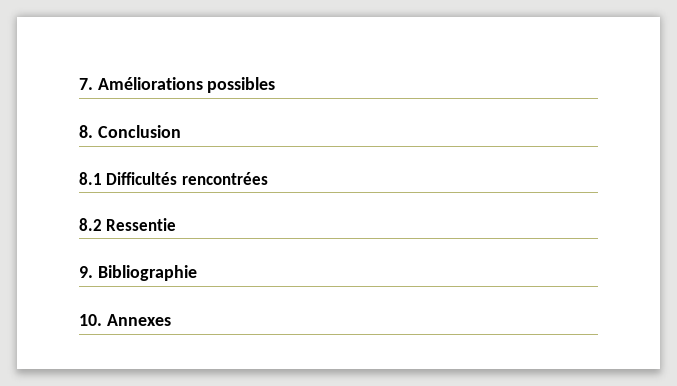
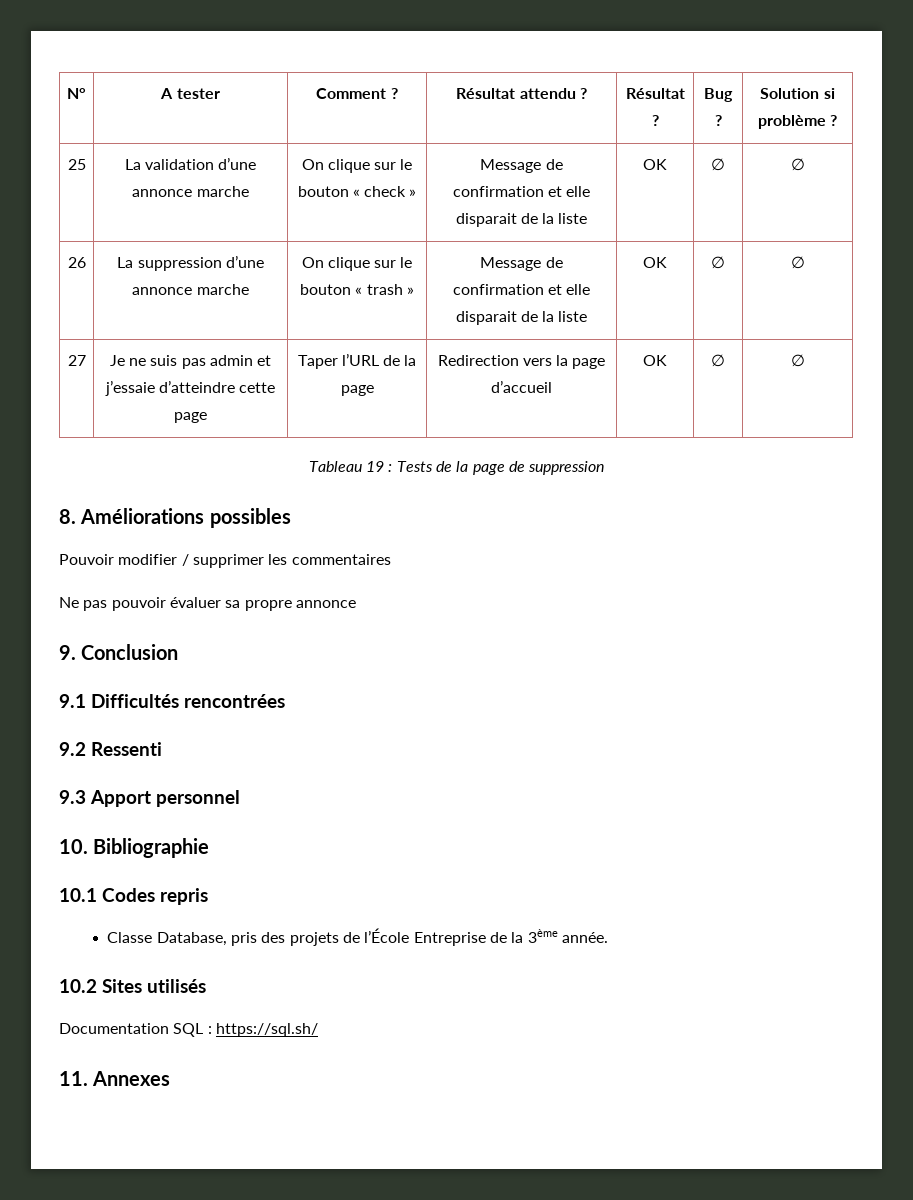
[79,77,276,93] [79,125,93,138] 7. Améliorations possibles // 8. -> [67,88,86,99] [160,88,220,99] [316,88,398,99] [456,88,587,99] [625,88,685,99] [651,115,659,126] [704,88,733,102] [714,115,722,126] [760,88,835,99] [757,115,838,129] [67,159,86,170] [124,157,257,170] [132,186,249,197] [301,159,413,173] [297,186,417,197] [480,159,563,173] [452,186,591,197] [455,213,588,227] [643,159,667,170] [711,158,725,171] [790,158,805,171] [67,257,86,268] [117,255,264,271] [132,284,249,295] [301,257,413,271] [300,284,414,295] [480,257,563,271] [452,284,591,295] [455,311,588,325] [643,257,667,268] [711,256,725,269] [790,256,805,269] [67,355,86,366] [109,355,272,369] [104,380,276,396] [174,412,207,423] [297,353,417,369] [340,385,374,396] [437,355,606,369] [491,380,552,393] [643,355,667,366] [711,354,725,367] [790,354,805,367] [308,461,605,475] [59,508,291,528] [59,554,391,568] [59,597,356,611] [59,645,76,660] N° | A tester | Comment ? | Résultat attendu ? | Résultat ? | Bug ? | Solution si problème ? // 25 | La validation d’une annonce marche | On clique sur le bouton « check » | Message de confirmation et elle disparait de la liste | OK | ∅ | ∅ // 26 | La suppression d’une annonce marche | On clique sur le bouton « trash » | Message de confirmation et elle disparait de la liste | OK | ∅ | ∅ // 27 | Je ne suis pas admin et j’essaie d’atteindre cette page | Taper l’URL de la page | Redirection vers la page d’accueil | OK | ∅ | ∅ // Tableau 19 : Tests de la page de suppression // 8. Améliorations possibles // Pouvoir modifier / supprimer les commentaires // Ne pas pouvoir évaluer sa propre annonce // 9.
[79,172,102,185] 8.1 -> [59,694,86,708] 9.1
[79,218,177,231] [79,265,197,281] [79,314,102,326] 8.2 Ressentie // 9. Bibliographie // 10. -> [59,742,162,756] [59,790,240,807] [59,838,210,858] [59,888,208,905] [107,928,608,946] [59,979,206,993] [59,1023,318,1037] [59,1071,88,1086] 9.2 Ressenti // 9.3 Apport personnel // 10. Bibliographie // 10.1 Codes repris // Classe Database, pris des projets de l’École Entreprise de la 3ème année. // 10.2 Sites utilisés // Documentation SQL : https://sql.sh/ // 11.

